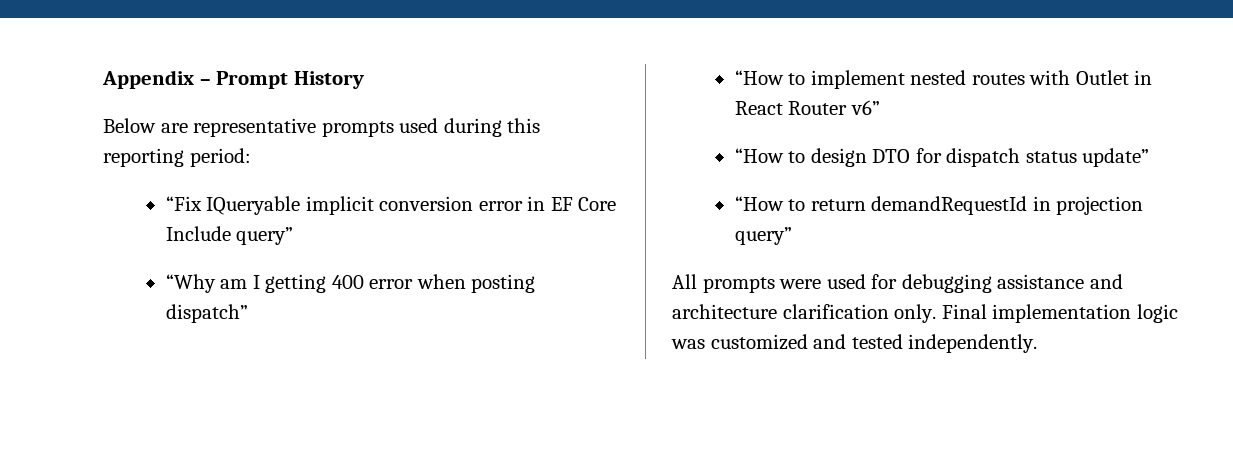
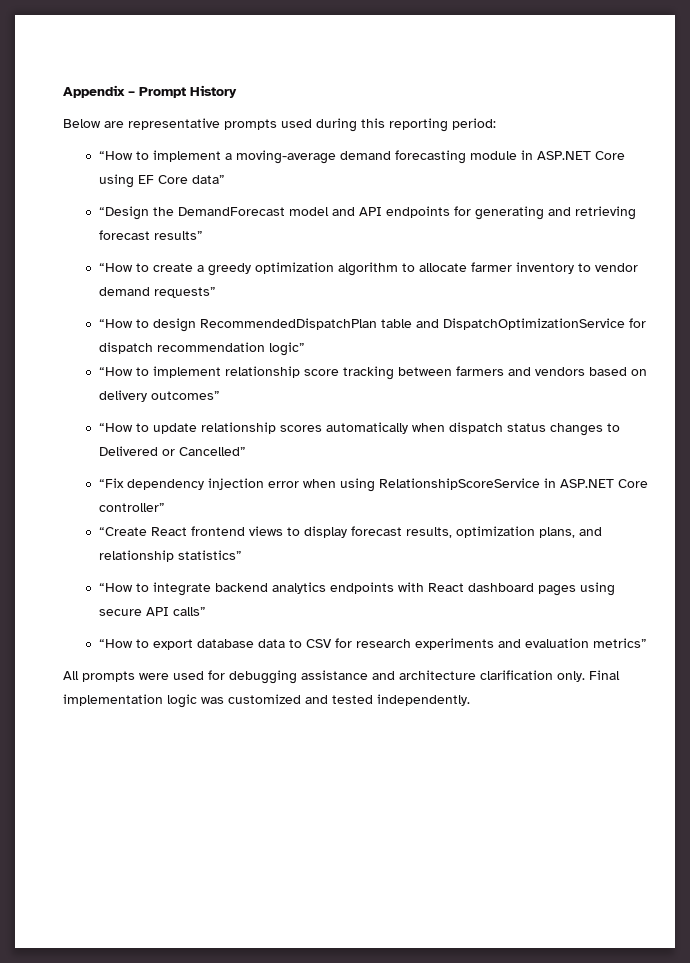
[165,196,617,215] [165,226,294,245] [165,274,536,293] [165,304,248,323] [734,70,1153,89] [734,100,880,115] [734,148,1150,167] [734,196,1144,215] [734,227,792,245] “Fix IQueryable implicit conversion error in EF Core Include query” // “Why am I getting 400 error when posting dispatch” // “How to implement nested routes with Outlet in React Router v6” // “How to design DTO for dispatch status update” // “How to return demandRequestId in projection query” -> [98,150,625,164] [98,174,225,188] [98,206,636,220] [98,230,203,240] [98,262,638,276] [98,287,216,298] [98,318,646,332] [98,342,305,356] [98,366,647,380] [98,390,220,402] [98,422,620,436] [98,446,246,456] [98,478,648,492] [98,503,165,512] [98,526,602,538] [98,550,242,562] [98,582,615,596] [98,607,206,616] [98,638,647,650] “How to implement a moving-average demand forecasting module in ASP.NET Core using EF Core data” // “Design the DemandForecast model and API endpoints for generating and retrieving forecast results” // “How to create a greedy optimization algorithm to allocate farmer inventory to vendor demand requests” // “How to design RecommendedDispatchPlan table and DispatchOptimizationService for dispatch recommendation logic” // “How to implement relationship score tracking between farmers and vendors based on delivery outcomes” // “How to update relationship scores automatically when dispatch status changes to Delivered or Cancelled” // “Fix dependency injection error when using RelationshipScoreService in ASP.NET Core controller” // “Create React frontend views to display forecast results, optimization plans, and relationship statistics” // “How to integrate backend analytics endpoints with React dashboard pages using secure API calls” // “How to export database data to CSV for research experiments and evaluation metrics”

